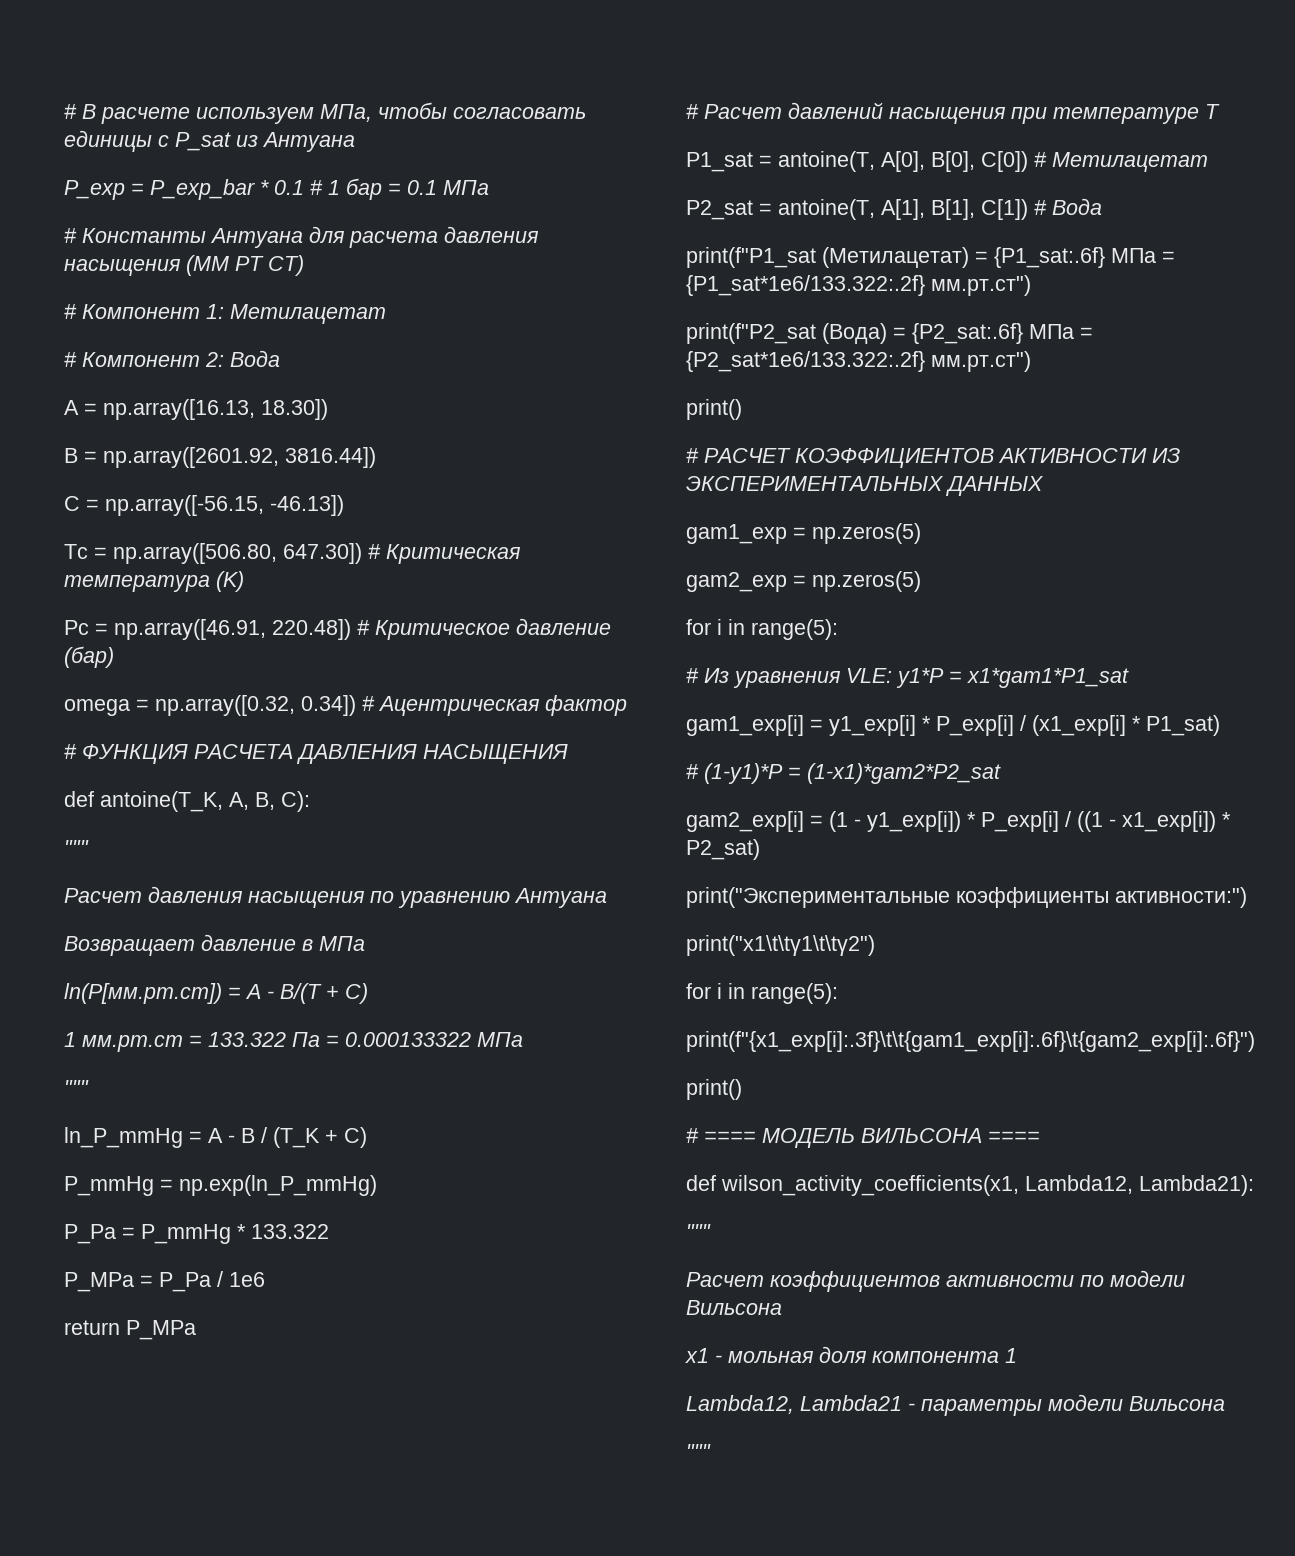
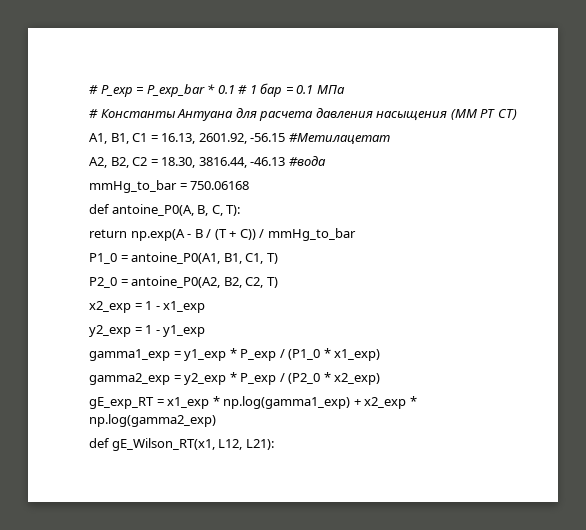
[64,102,586,124] [64,130,355,152] # В расчете используем МПа, чтобы согласовать единицы с P_sat из Антуана // -> [89,85,98,94] #
[64,304,386,324] [64,350,280,367] [64,399,328,420] [64,447,376,468] [64,495,344,516] [64,543,521,564] [64,571,244,592] [64,618,611,640] [64,646,114,668] [64,695,627,716] [64,744,568,764] [64,791,310,812] [64,840,89,855] [64,886,607,908] [64,934,365,956] [64,983,368,1004] [64,1032,523,1052] [64,1080,89,1095] [64,1127,367,1148] [64,1175,377,1196] [64,1224,329,1244] [64,1271,265,1292] [64,1320,196,1340] [686,102,1220,124] [686,151,1208,172] [686,198,1102,220] [686,247,1175,268] [686,275,1031,296] [686,323,1093,344] [686,351,1031,372] [686,399,742,420] [686,448,1180,468] [686,476,1044,496] [686,523,921,544] [686,571,921,592] [686,619,838,640] [686,668,1129,688] [686,715,1220,736] [686,763,1001,784] [686,811,1231,832] [686,839,760,860] [686,887,1247,908] [686,935,875,956] [686,983,838,1004] [686,1031,1255,1052] [686,1079,742,1100] [686,1128,1040,1148] [686,1175,1254,1196] [686,1224,711,1239] [686,1270,1185,1292] [686,1300,782,1315] [685,1346,1017,1363] [686,1394,1225,1416] [686,1444,711,1459] # Компонент 1: Метилацетат // # Компонент 2: Вода // A = np.array([16.13, 18.30]) // B = np.array([2601.92, 3816.44]) // C = np.array([-56.15, -46.13]) // Tc = np.array([506.80, 647.30]) # Критическая температура (K) // Pc = np.array([46.91, 220.48]) # Критическое давление (бар) // omega = np.array([0.32, 0.34]) # Ацентрическая фактор // # ФУНКЦИЯ РАСЧЕТА ДАВЛЕНИЯ НАСЫЩЕНИЯ // def antoine(T_K, A, B, C): // """ // Расчет давления насыщения по уравнению Антуана // Возвращает давление в МПа // ln(P[мм.рт.ст]) = A - B/(T + C) // 1 мм.рт.ст = 133.322 Па = 0.000133322 МПа // """ // ln_P_mmHg = A - B / (T_K + C) // P_mmHg = np.exp(ln_P_mmHg) // P_Pa = P_mmHg * 133.322 // P_MPa = P_Pa / 1e6 // return P_MPa // # Расчет давлений насыщения при температуре T // P1_sat = antoine(T, A[0], B[0], C[0]) # Метилацетат // P2_sat = antoine(T, A[1], B[1], C[1]) # Вода // print(f"P1_sat (Метилацетат) = {P1_sat:.6f} МПа = {P1_sat*1e6/133.322:.2f} мм.рт.ст") // print(f"P2_sat (Вода) = {P2_sat:.6f} МПа = {P2_sat*1e6/133.322:.2f} мм.рт.ст") // print() // # РАСЧЕТ КОЭФФИЦИЕНТОВ АКТИВНОСТИ ИЗ ЭКСПЕРИМЕНТАЛЬНЫХ ДАННЫХ // gam1_exp = np.zeros(5) // gam2_exp = np.zeros(5) // for i in range(5): // # Из уравнения VLE: y1*P = x1*gam1*P1_sat // gam1_exp[i] = y1_exp[i] * P_exp[i] / (x1_exp[i] * P1_sat) // # (1-y1)*P = (1-x1)*gam2*P2_sat // gam2_exp[i] = (1 - y1_exp[i]) * P_exp[i] / ((1 - x1_exp[i]) * P2_sat) // print("Экспериментальные коэффициенты активности:") // print("x1\t\tγ1\t\tγ2") // for i in range(5): // print(f"{x1_exp[i]:.3f}\t\t{gam1_exp[i]:.6f}\t{gam2_exp[i]:.6f}") // print() // # ==== МОДЕЛЬ ВИЛЬСОНА ==== // def wilson_activity_coefficients(x1, Lambda12, Lambda21): // """ // Расчет коэффициентов активности по модели Вильсона // x1 - мольная доля компонента 1 // Lambda12, Lambda21 - параметры модели Вильсона // """ -> [89,133,390,144] [89,156,326,168] [89,180,250,193] [89,204,241,216] [89,228,356,241] [89,252,278,264] [89,276,278,288] [89,301,206,313] [89,325,206,337] [89,348,381,361] [89,372,381,385] [89,396,417,409] [89,414,216,427] [89,438,274,451] A1, B1, C1 = 16.13, 2601.92, -56.15 #Метилацетат // A2, B2, C2 = 18.30, 3816.44, -46.13 #вода // mmHg_to_bar = 750.06168 // def antoine_P0(A, B, C, T): // return np.exp(A - B / (T + C)) / mmHg_to_bar // P1_0 = antoine_P0(A1, B1, C1, T) // P2_0 = antoine_P0(A2, B2, C2, T) // x2_exp = 1 - x1_exp // y2_exp = 1 - y1_exp // gamma1_exp = y1_exp * P_exp / (P1_0 * x1_exp) // gamma2_exp = y2_exp * P_exp / (P2_0 * x2_exp) // gE_exp_RT = x1_exp * np.log(gamma1_exp) + x2_exp * np.log(gamma2_exp) // def gE_Wilson_RT(x1, L12, L21):

